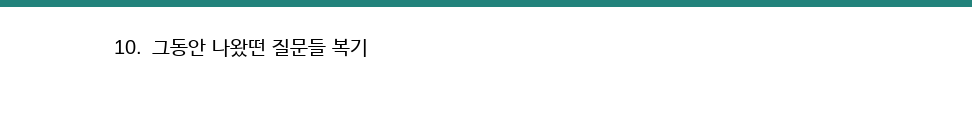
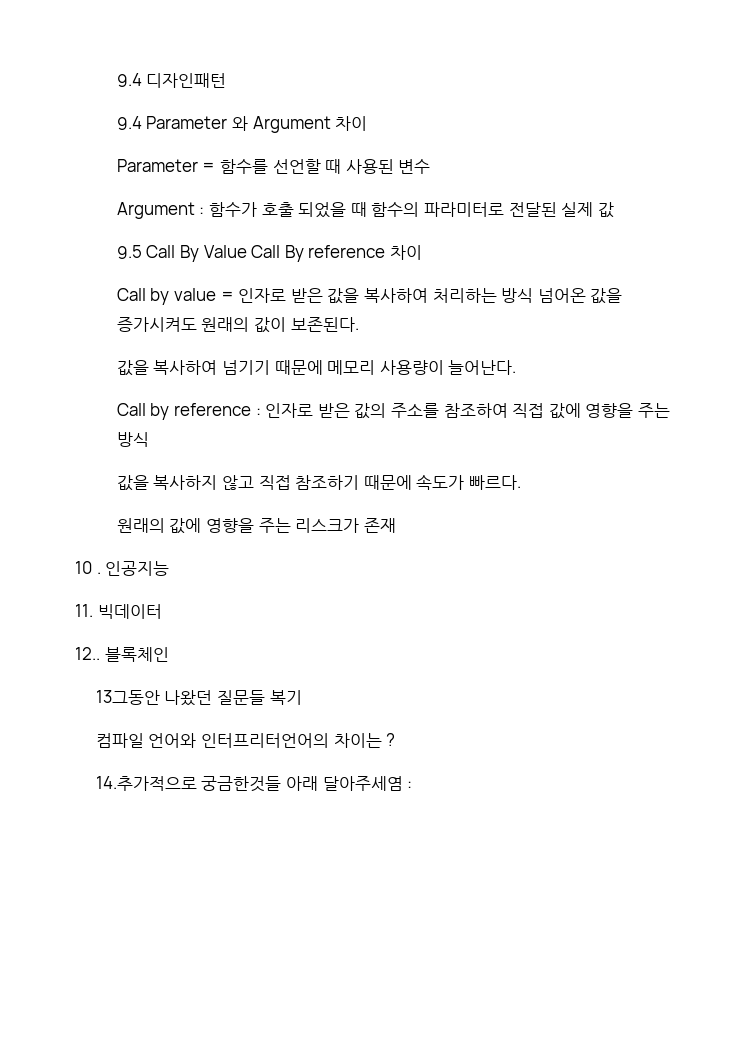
[113,38,368,57] 10. 그동안 나왔떤 질문들 복기 -> [116,73,227,88] [116,116,368,133] [116,159,431,174] [116,202,614,219] [116,245,422,262] [116,288,623,305] [116,317,359,333] [116,360,517,376] [116,403,670,420] [116,432,149,447] [116,474,521,491] [116,518,396,534] [75,561,170,576] [75,604,162,619] [75,647,169,662] [95,690,302,706] [95,733,396,748] [95,776,413,792] 9.4 디자인패턴 // 9.4 Parameter 와 Argument 차이 // Parameter = 함수를 선언할 때 사용된 변수 // Argument : 함수가 호출 되었을 때 함수의 파라미터로 전달된 실제 값 // 9.5 Call By Value Call By reference 차이 // Call by value = 인자로 받은 값을 복사하여 처리하는 방식 넘어온 값을 증가시켜도 원래의 값이 보존된다. // 값을 복사하여 넘기기 때문에 메모리 사용량이 늘어난다. // Call by reference : 인자로 받은 값의 주소를 참조하여 직접 값에 영향을 주는 방식 // 값을 복사하지 않고 직접 참조하기 때문에 속도가 빠르다. // 원래의 값에 영향을 주는 리스크가 존재 // 10 . 인공지능 // 11. 빅데이터 // 12.. 블록체인 // 13그동안 나왔던 질문들 복기 // 컴파일 언어와 인터프리터언어의 차이는 ? // 14.추가적으로 궁금한것들 아래 달아주세염 :

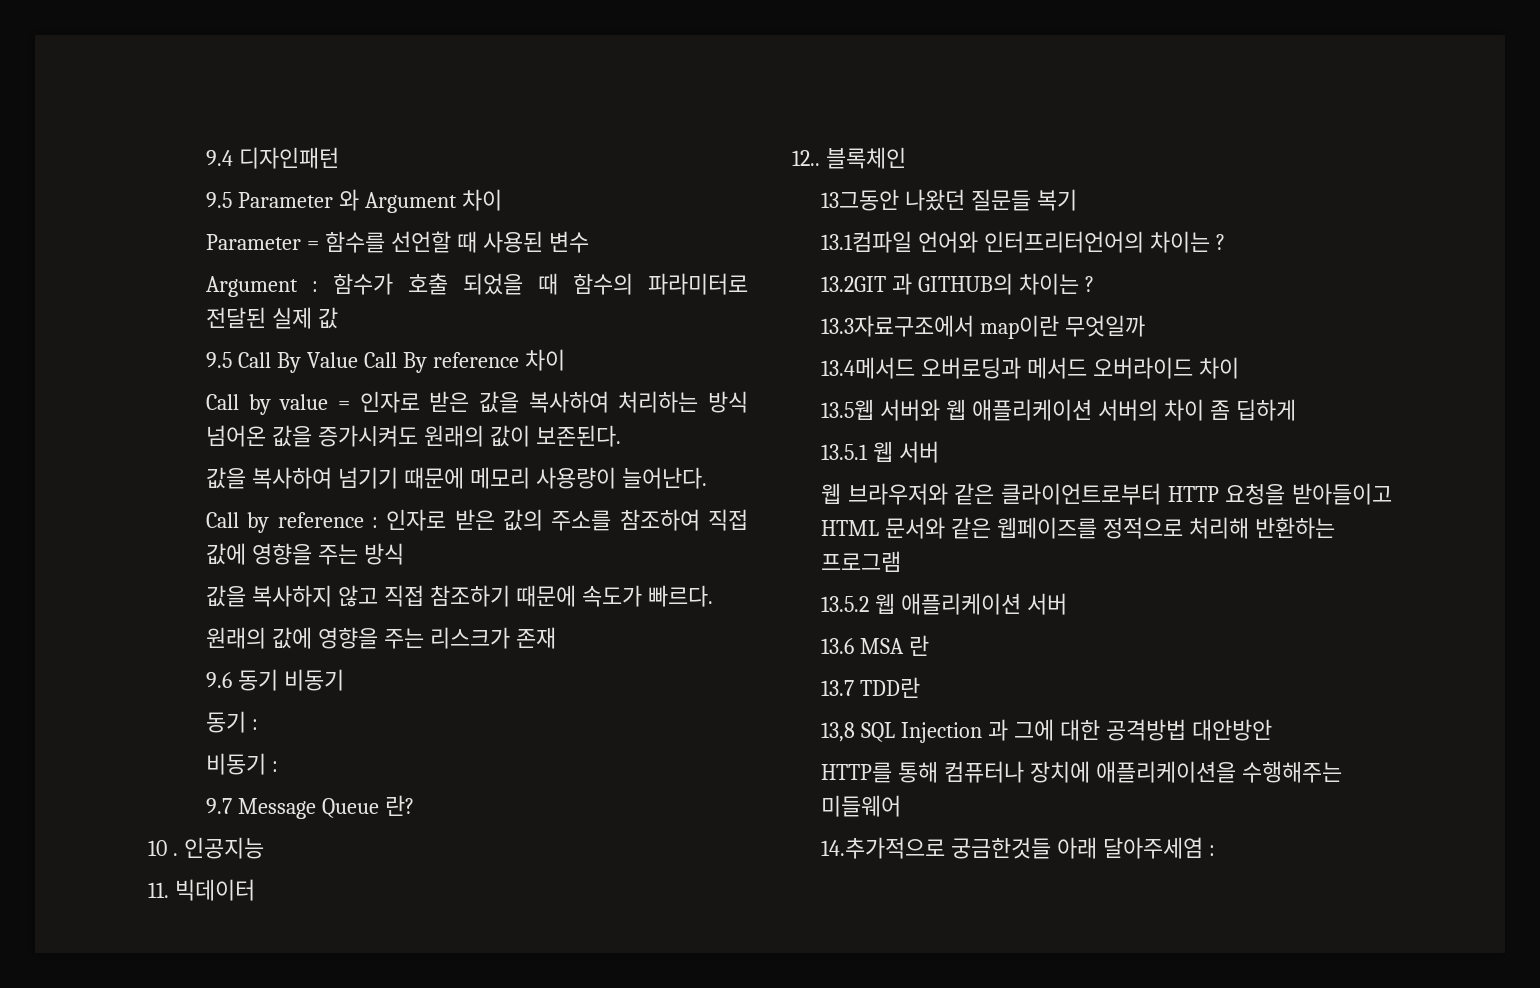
[116,116,142,130] 9.4 -> [206,192,233,208] 9.5
(396, 525) none -> [206,669,344,691] [206,711,258,733] [206,753,278,775] [206,795,414,819] // 9.6 동기 비동기 // 동기 : // 비동기 : // 9.7 Message Queue 란?
[95,733,144,748] 컴파일 -> [821,231,913,253] 13.1컴파일
(396, 739) none -> [821,273,1094,295] [821,315,1145,339] [821,357,1239,379] [821,399,1296,421] [821,441,939,463] [821,483,1392,505] [821,517,1335,539] [821,551,902,572] [821,593,1067,615] [821,635,929,656] [821,677,920,698] [821,719,1272,743] [821,761,1342,783] [821,795,902,817] // 13.2GIT 과 GITHUB의 차이는 ? // 13.3자료구조에서 map이란 무엇일까 // 13.4메서드 오버로딩과 메서드 오버라이드 차이 // 13.5웹 서버와 웹 애플리케이션 서버의 차이 좀 딥하게 // 13.5.1 웹 서버 // 웹 브라우저와 같은 클라이언트로부터 HTTP 요청을 받아들이고 HTML 문서와 같은 웹페이즈를 정적으로 처리해 반환하는 프로그램 // 13.5.2 웹 애플리케이션 서버 // 13.6 MSA 란 // 13.7 TDD란 // 13,8 SQL Injection 과 그에 대한 공격방법 대안방안 // HTTP를 통해 컴퓨터나 장치에 애플리케이션을 수행해주는 미들웨어

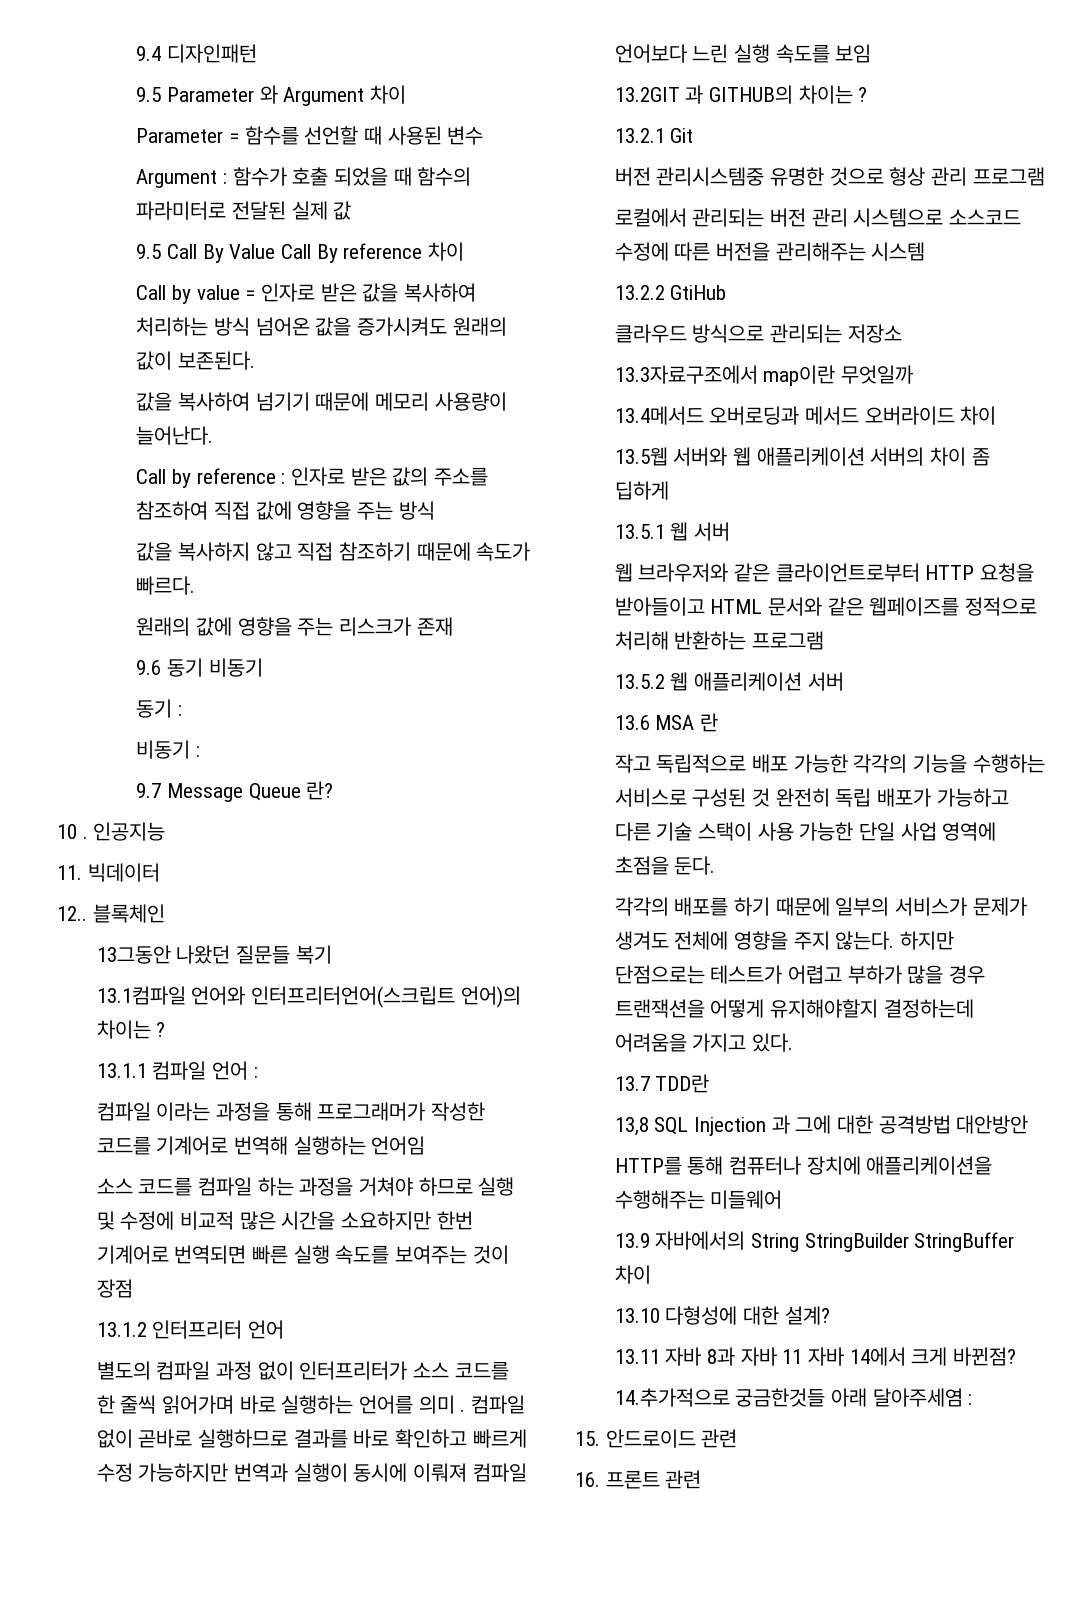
[983,231,1225,253] 인터프리터언어의 차이는 ? -> [250,986,521,1008] [96,1020,166,1039] [96,1061,258,1080] [96,1102,485,1121] [96,1136,426,1155] [96,1177,515,1196] [96,1211,473,1230] [96,1245,509,1264] [96,1279,133,1298] [96,1320,284,1339] [96,1361,509,1380] [96,1395,525,1414] [96,1429,527,1448] [96,1463,527,1482] [614,44,872,63] 인터프리터언어(스크립트 언어)의 차이는 ? // 13.1.1 컴파일 언어 : // 컴파일 이라는 과정을 통해 프로그래머가 작성한 코드를 기계어로 번역해 실행하는 언어임 // 소스 코드를 컴파일 하는 과정을 거쳐야 하므로 실행 및 수정에 비교적 많은 시간을 소요하지만 한번 기계어로 번역되면 빠른 실행 속도를 보여주는 것이 장점 // 13.1.2 인터프리터 언어 // 별도의 컴파일 과정 없이 인터프리터가 소스 코드를 한 줄씩 읽어가며 바로 실행하는 언어를 의미 . 컴파일 없이 곧바로 실행하므로 결과를 바로 확인하고 빠르게 수정 가능하지만 번역과 실행이 동시에 이뤄져 컴파일 언어보다 느린 실행 속도를 보임
(1094, 284) none -> [614,128,694,143] [614,167,1045,186] [614,208,1021,227] [614,242,926,261] [614,285,727,300] [614,324,902,343] // 13.2.1 Git // 버전 관리시스템중 유명한 것으로 형상 관리 프로그램 // 로컬에서 관리되는 버전 관리 시스템으로 소스코드 수정에 따른 버전을 관리해주는 시스템 // 13.2.2 GtiHub // 클라우드 방식으로 관리되는 저장소
(929, 645) none -> [614,754,1045,773] [614,788,1009,807] [614,822,997,841] [614,856,716,875] [614,897,1027,916] [614,931,954,950] [614,965,985,984] [614,999,974,1018] [614,1033,793,1052] // 작고 독립적으로 배포 가능한 각각의 기능을 수행하는 서비스로 구성된 것 완전히 독립 배포가 가능하고 다른 기술 스택이 사용 가능한 단일 사업 영역에 초점을 둔다. // 각각의 배포를 하기 때문에 일부의 서비스가 문제가 생겨도 전체에 영향을 주지 않는다. 하지만 단점으로는 테스트가 어렵고 부하가 많을 경우 트랜잭션을 어떻게 유지해야할지 결정하는데 어려움을 가지고 있다.
(902, 806) none -> [614,1231,1015,1252] [614,1265,651,1284] [614,1306,830,1325] [614,1347,1016,1366] // 13.9 자바에서의 String StringBuilder StringBuffer 차이 // 13.10 다형성에 대한 설계? // 13.11 자바 8과 자바 11 자바 14에서 크게 바뀐점?
(1215, 850) none -> [575,1429,738,1448] [575,1470,702,1489] // 15. 안드로이드 관련 // 16. 프론트 관련

